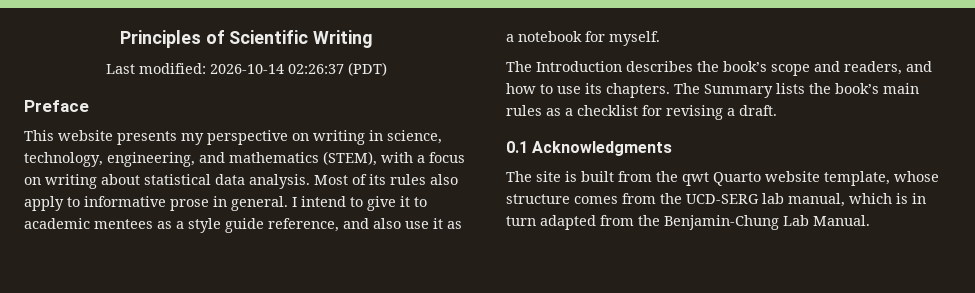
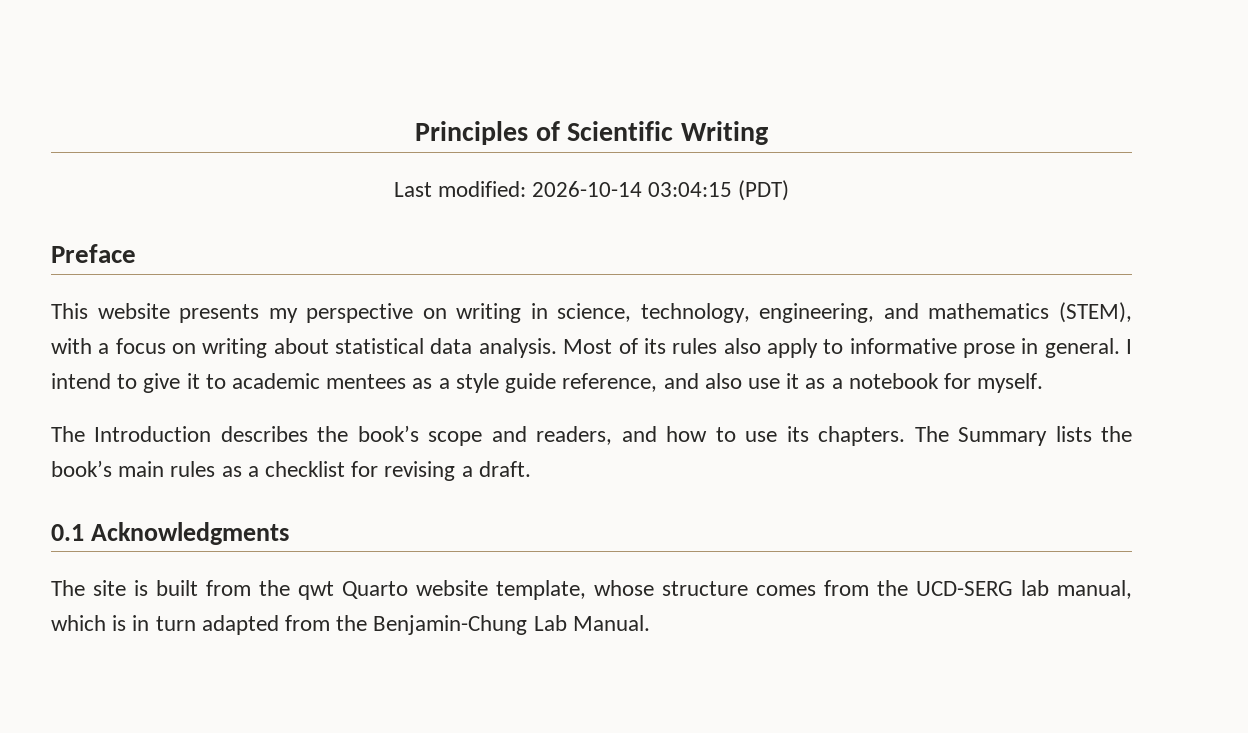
[288,64,344,74] 02:26:37 -> [648,182,733,197] 03:04:15

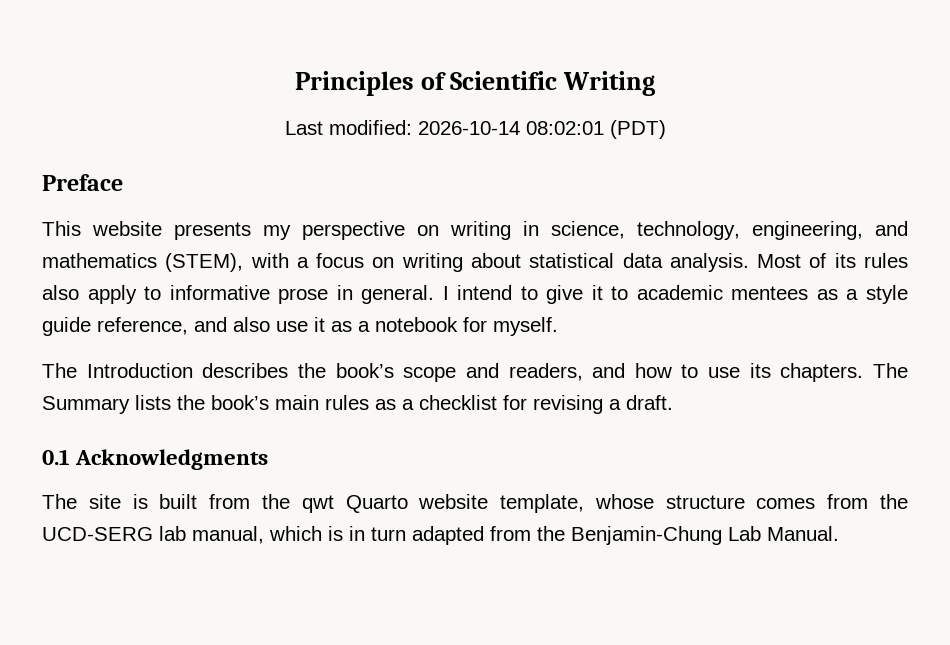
[648,182,733,197] 03:04:15 -> [525,121,604,135] 08:02:01

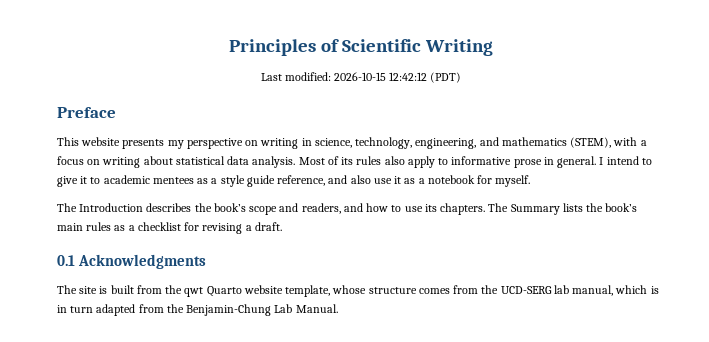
[417,121,604,135] 2026-10-14 08:02:01 -> [334,72,428,81] 2026-10-15 12:42:12

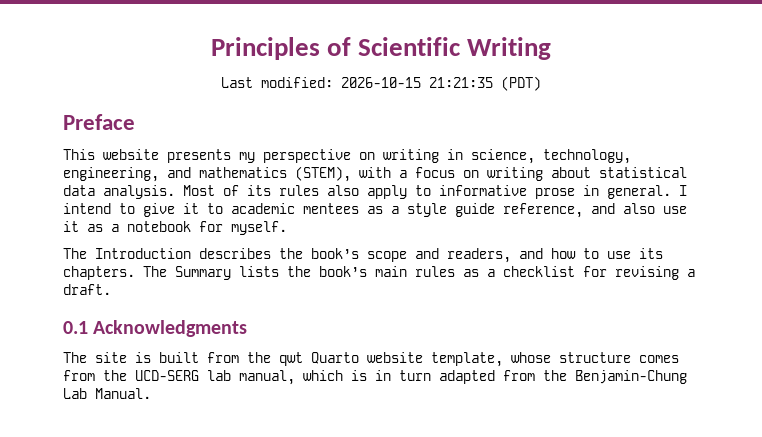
[389,72,428,81] 12:42:12 -> [429,77,493,88] 21:21:35

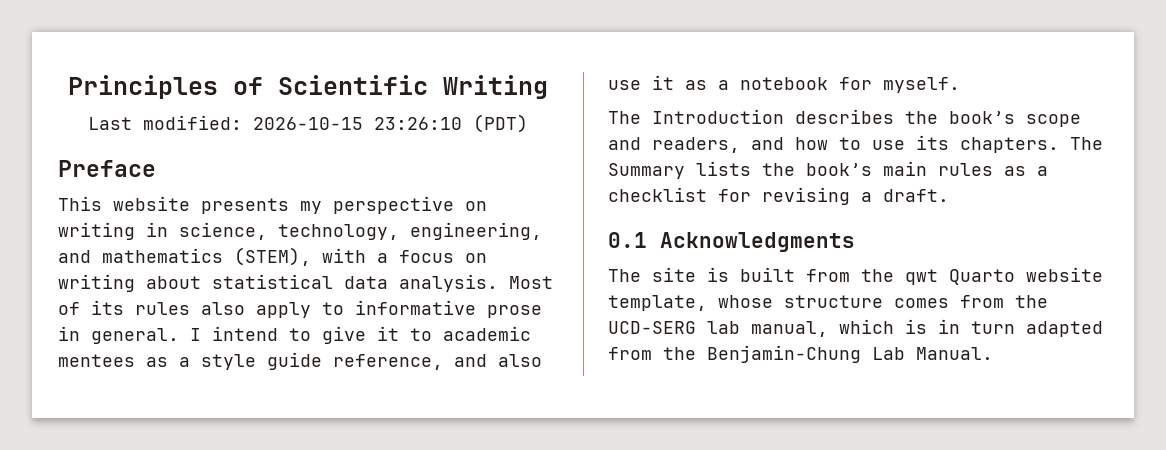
[429,77,493,88] 21:21:35 -> [374,117,462,130] 23:26:10

